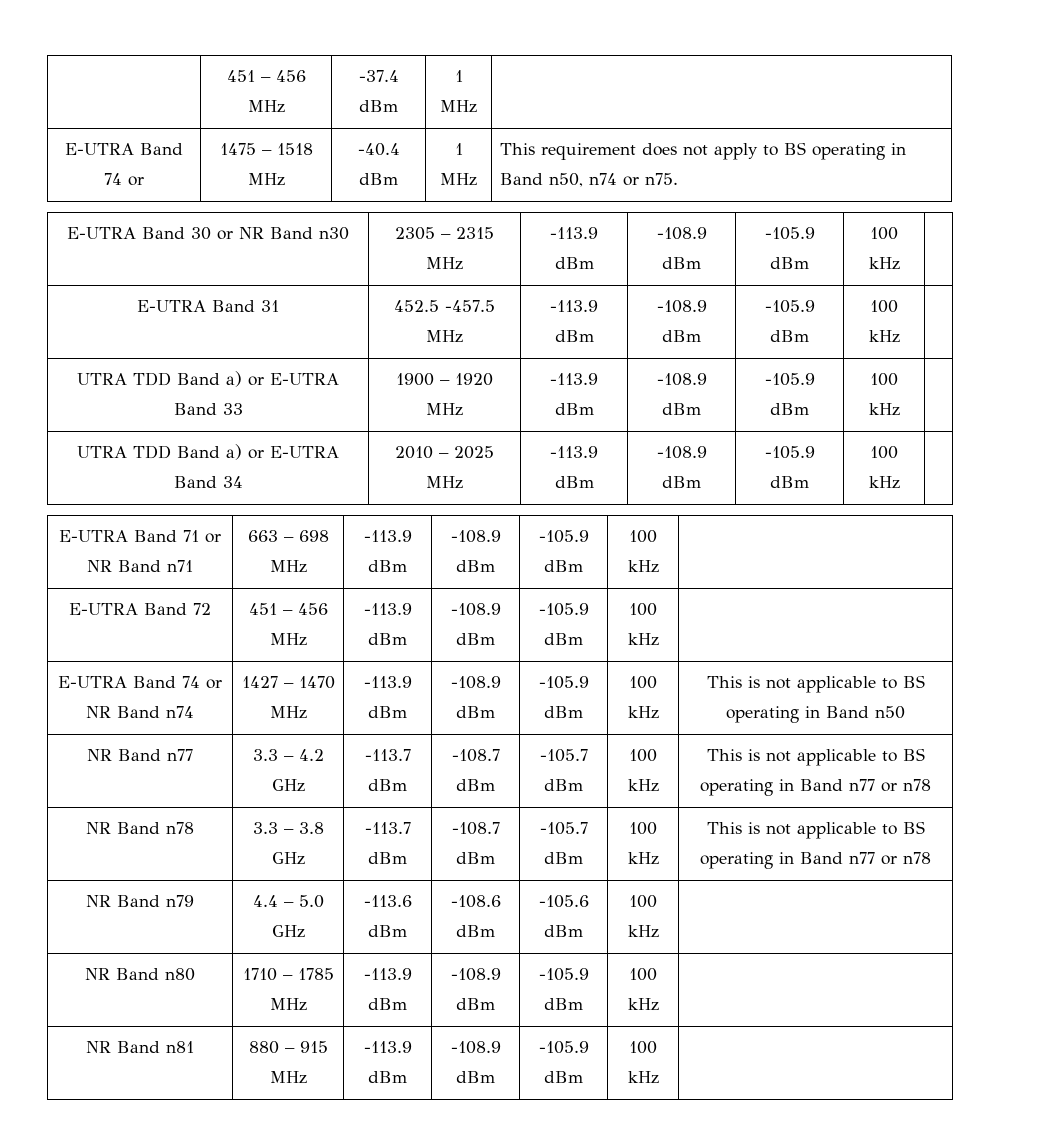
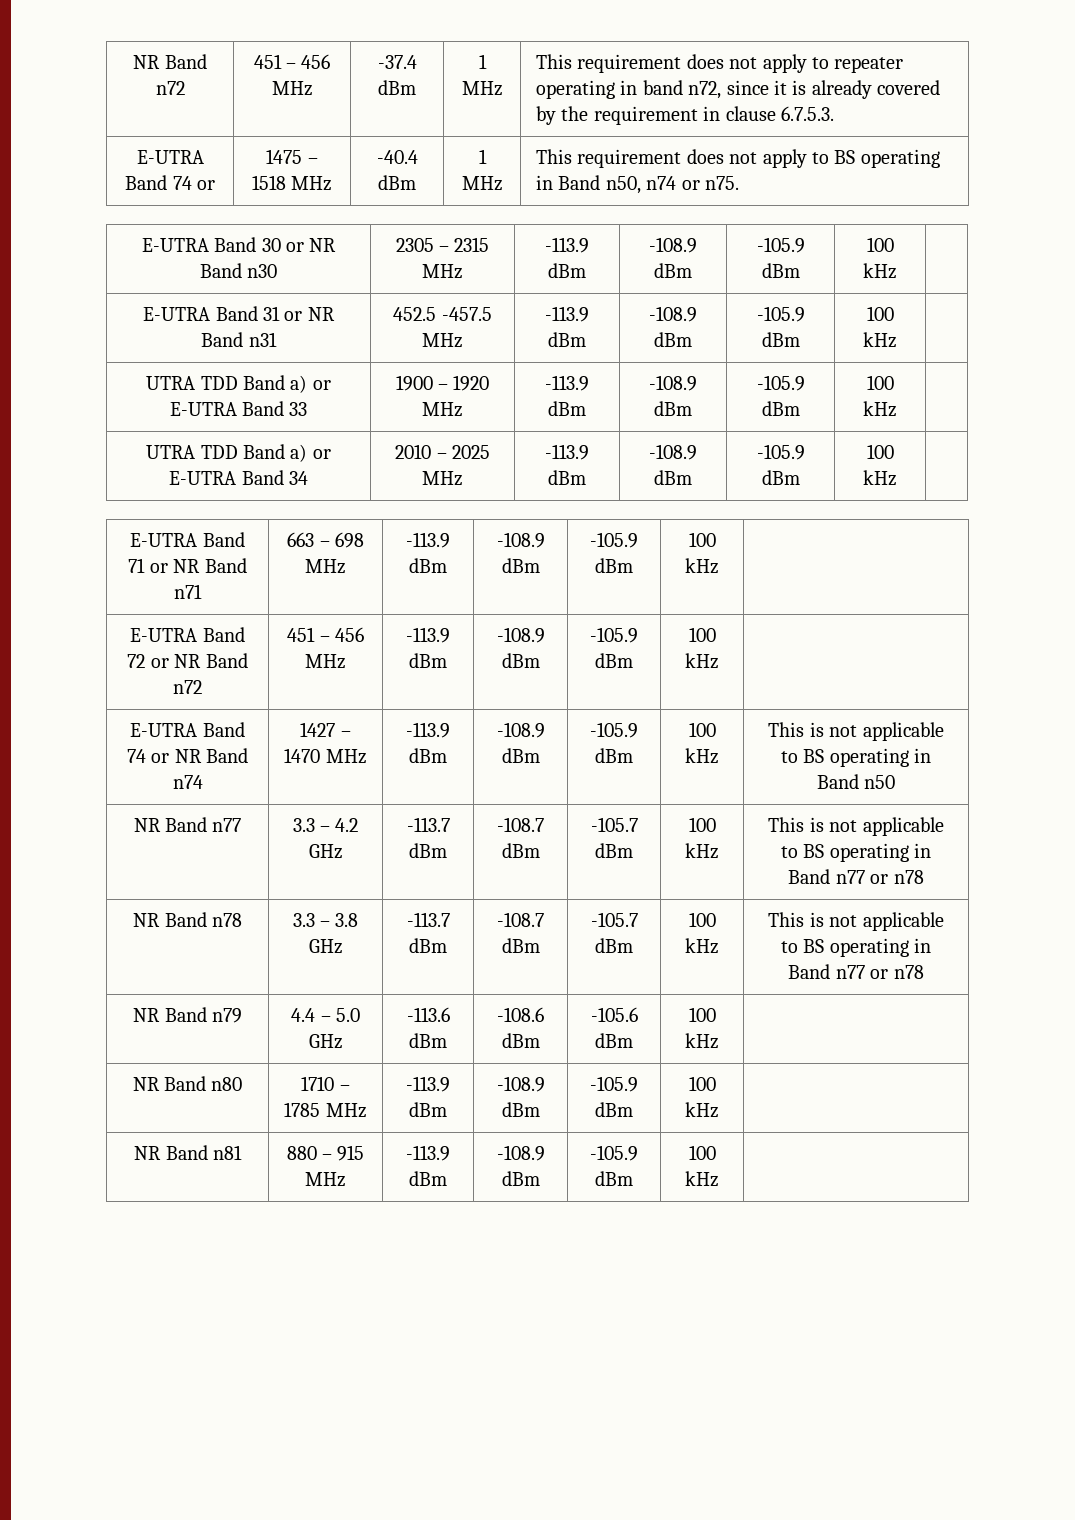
(226, 76) none -> [133,54,207,69] [155,81,185,95] NR Band n72
(477, 106) none -> [535,54,904,73] [535,80,941,99] [535,106,834,125] This requirement does not apply to repeater operating in band n72, since it is already covered by the requirement in clause 6.7.5.3.
(279, 306) none -> [284,307,335,321] [201,332,277,347] or NR Band n31
(211, 609) none -> [150,653,248,668] [173,680,202,694] or NR Band n72

